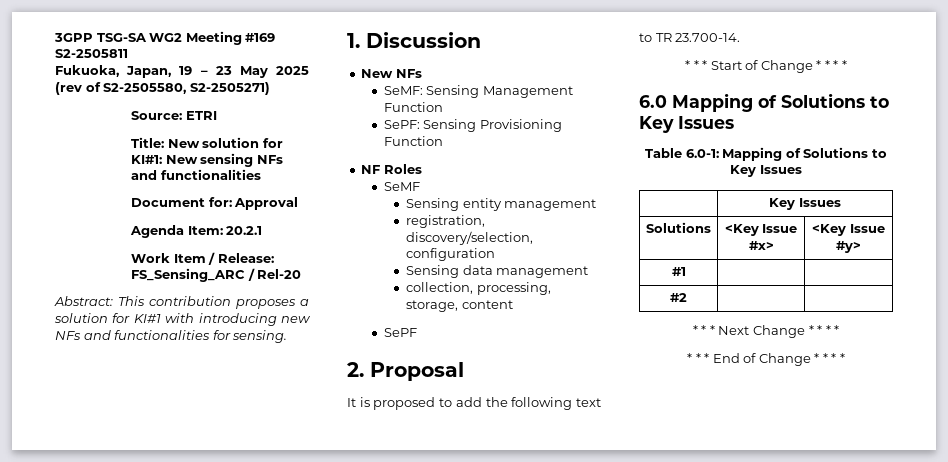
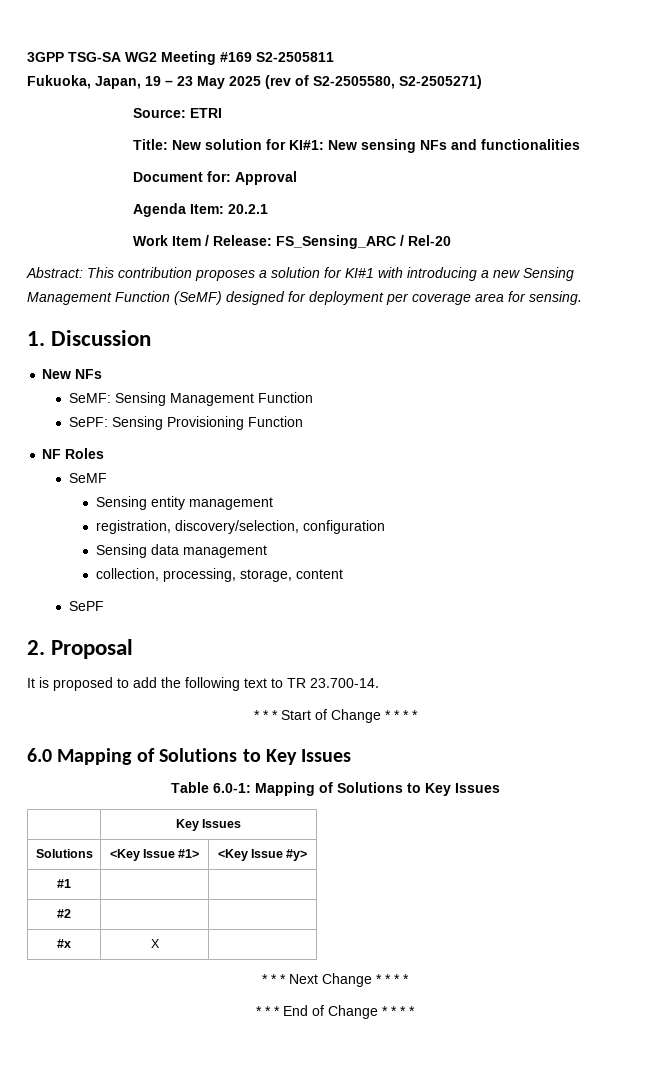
[281,316,311,323] [55,330,211,340] new NFs and functionalities -> [481,267,574,281] [27,291,504,305] a new Sensing Management Function (SeMF) designed for deployment per coverage area
[748,241,774,250] #x> -> [178,849,200,858] #1>
(687, 297) none -> [57,939,71,948] [150,939,160,948] // #x | X |

